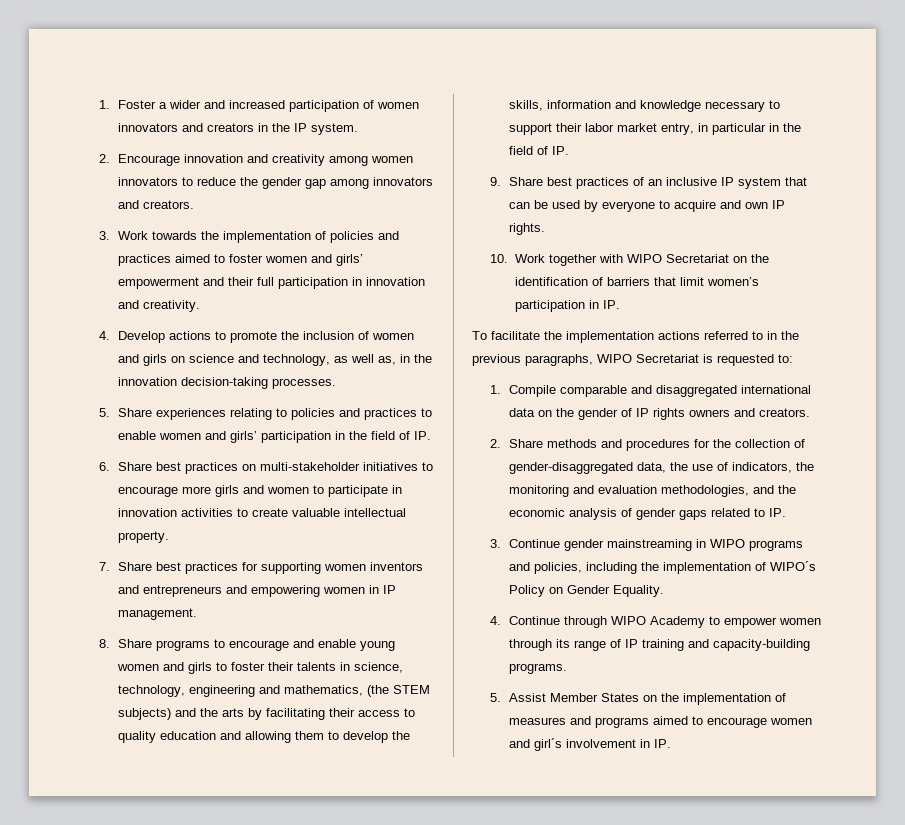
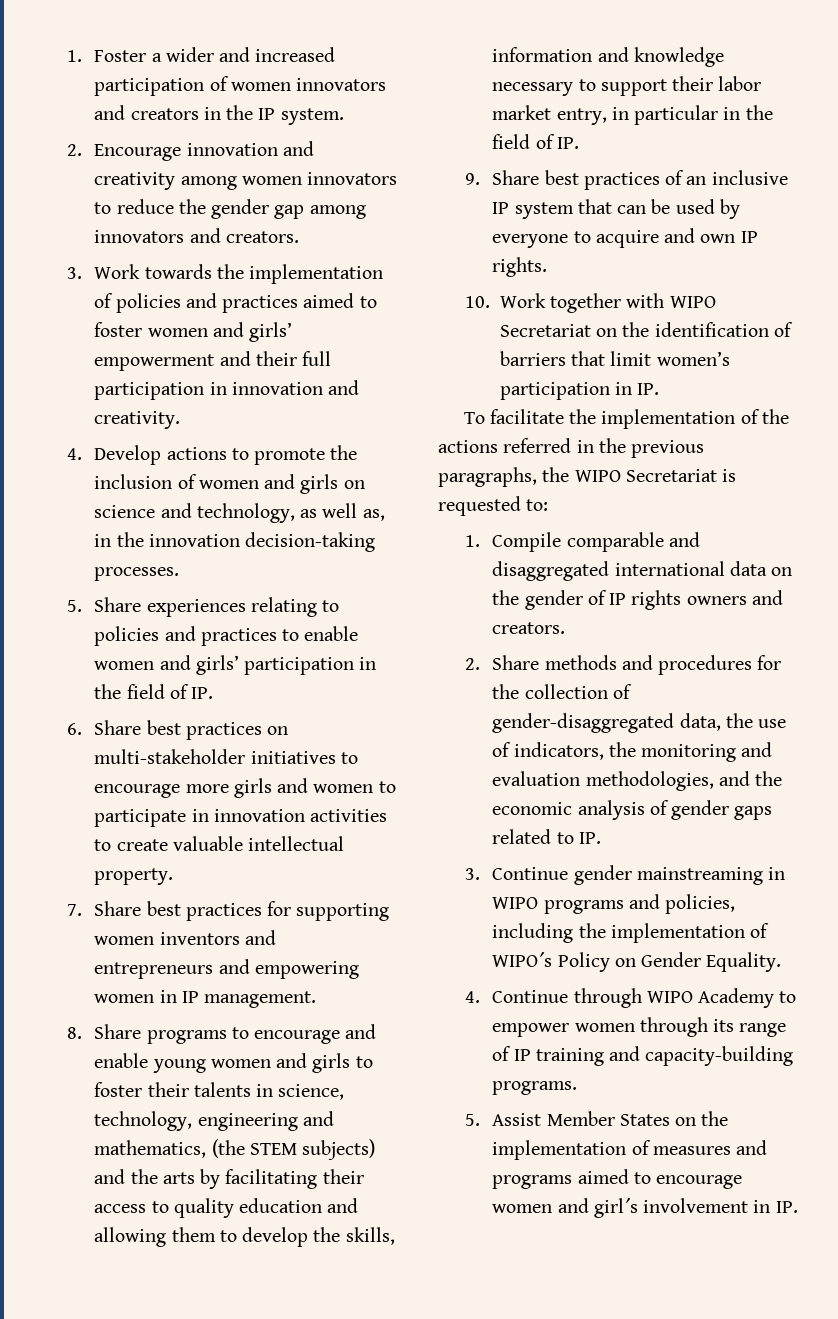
(654, 337) none -> [740,409,789,424] of the
[752,331,763,340] to -> (572, 445) none
(593, 360) none -> [542,467,570,482] the

